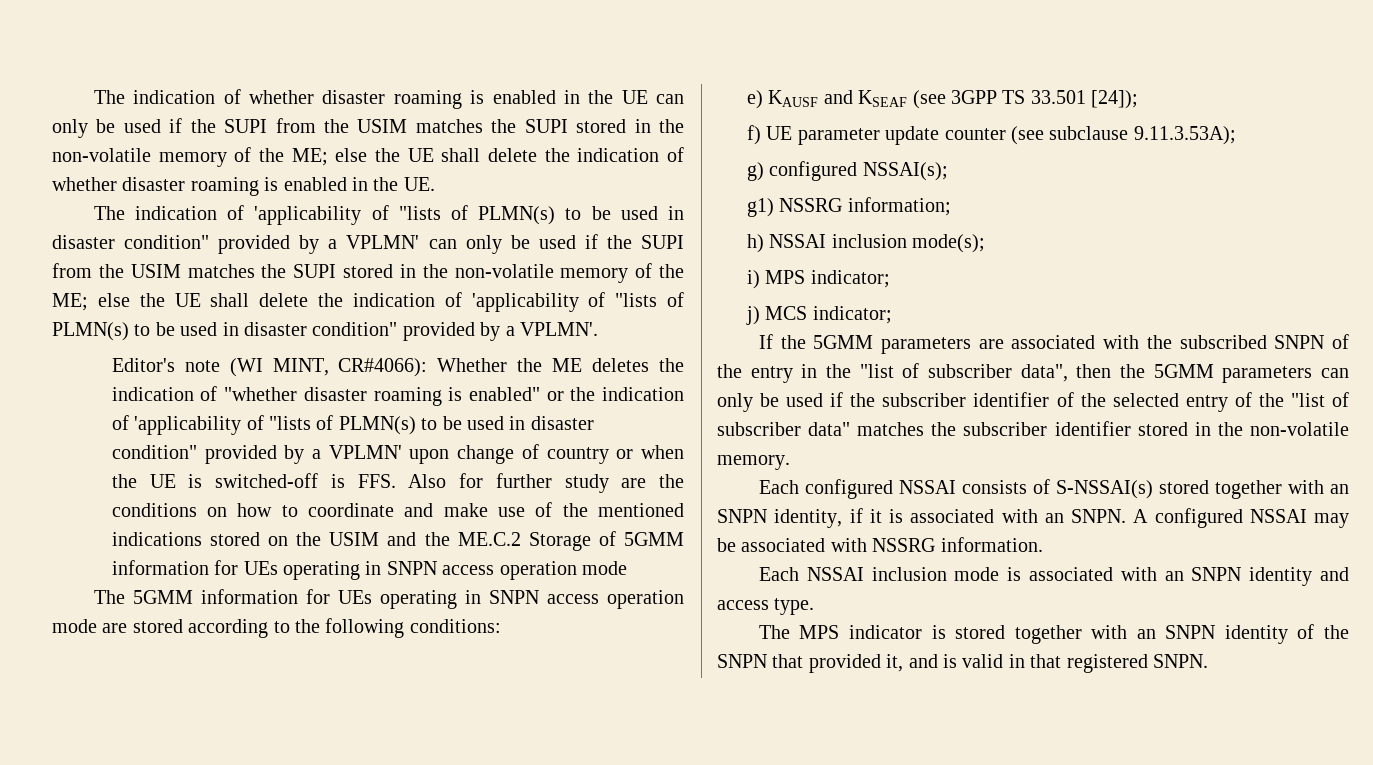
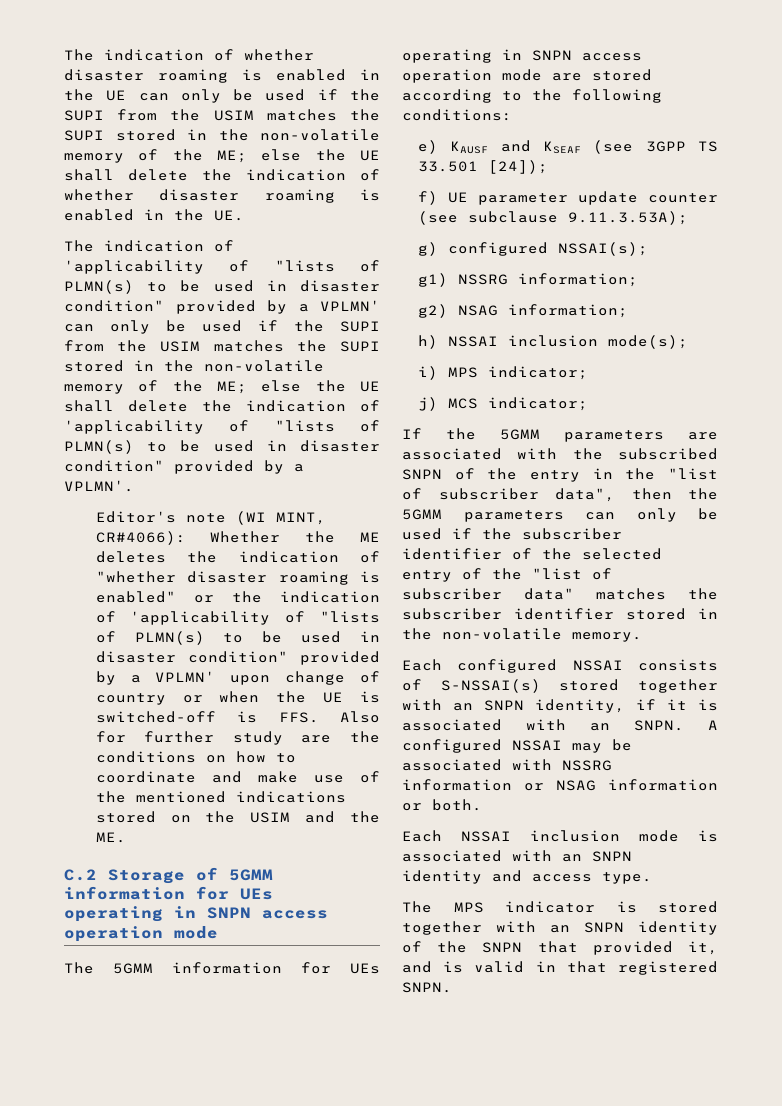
[457,532,521,546] ME.C.2 -> [95,832,126,843] [64,869,97,881] ME. // C.2
(951, 206) none -> [417,304,628,318] // g2) NSAG information;
[940,537,1043,552] information. -> [402,779,718,791] [402,799,482,811] information or NSAG information or both.

